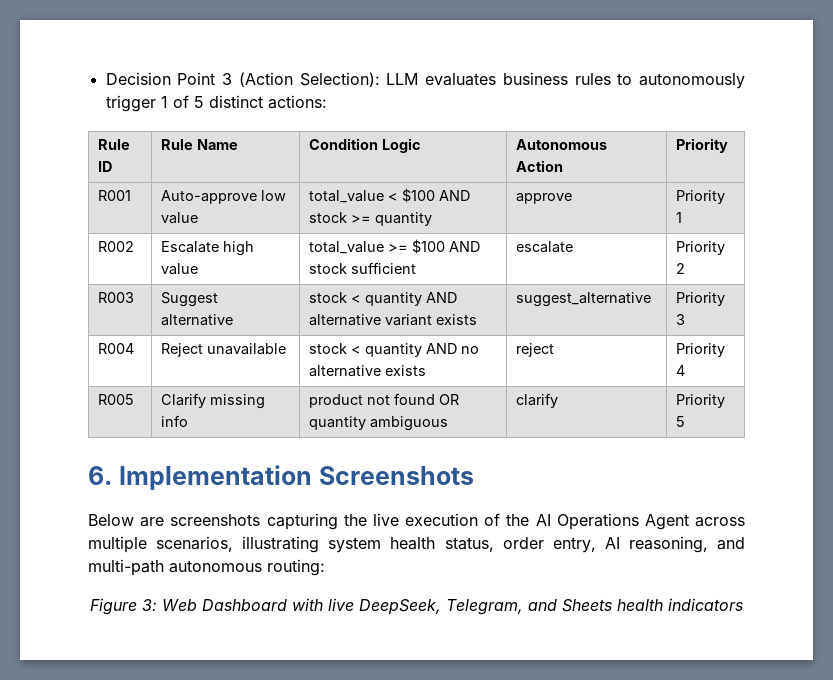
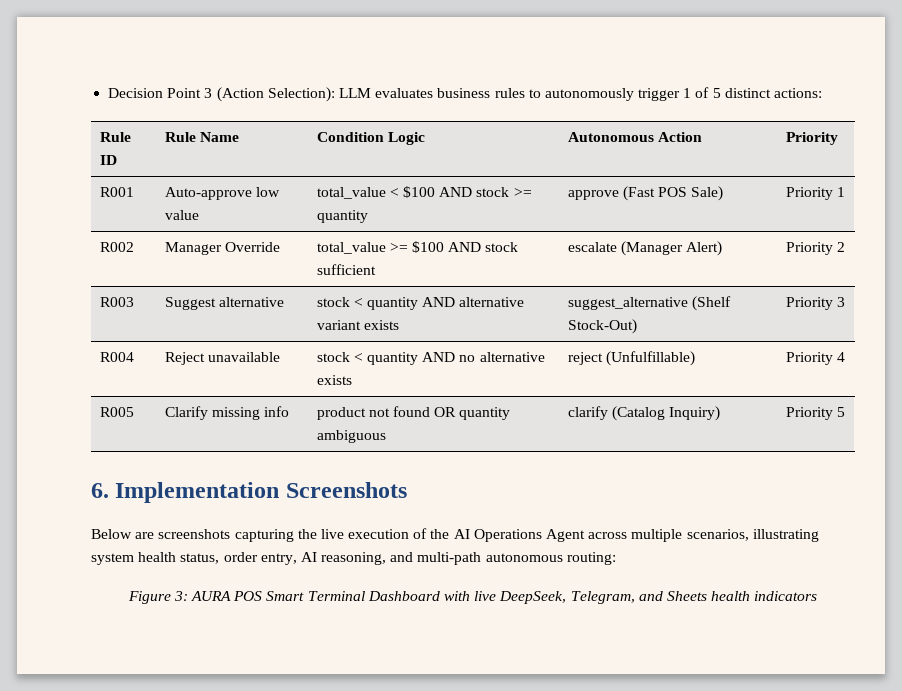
(573, 198) none -> [622,186,724,201] (Fast POS Sale)
[161,241,255,256] [161,263,199,275] Escalate high value -> [164,242,280,255] Manager Override
(574, 247) none -> [620,241,723,256] (Manager Alert)
(652, 299) none -> [691,296,731,311] [567,319,637,334] (Shelf Stock-Out)
(555, 350) none -> [605,351,695,366] (Unfulfillable)
(559, 400) none -> [611,406,721,421] (Catalog Inquiry)
[162,599,197,611] Web -> [191,591,365,601] AURA POS Smart Terminal

